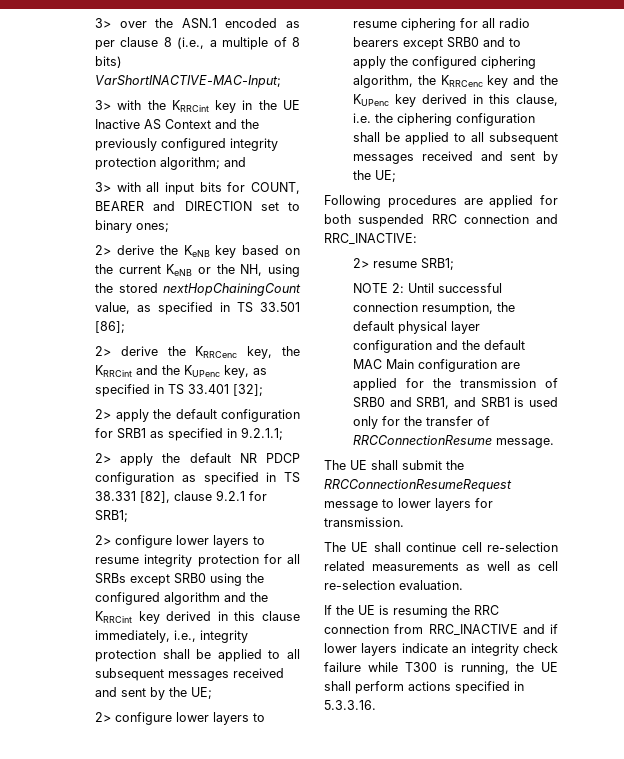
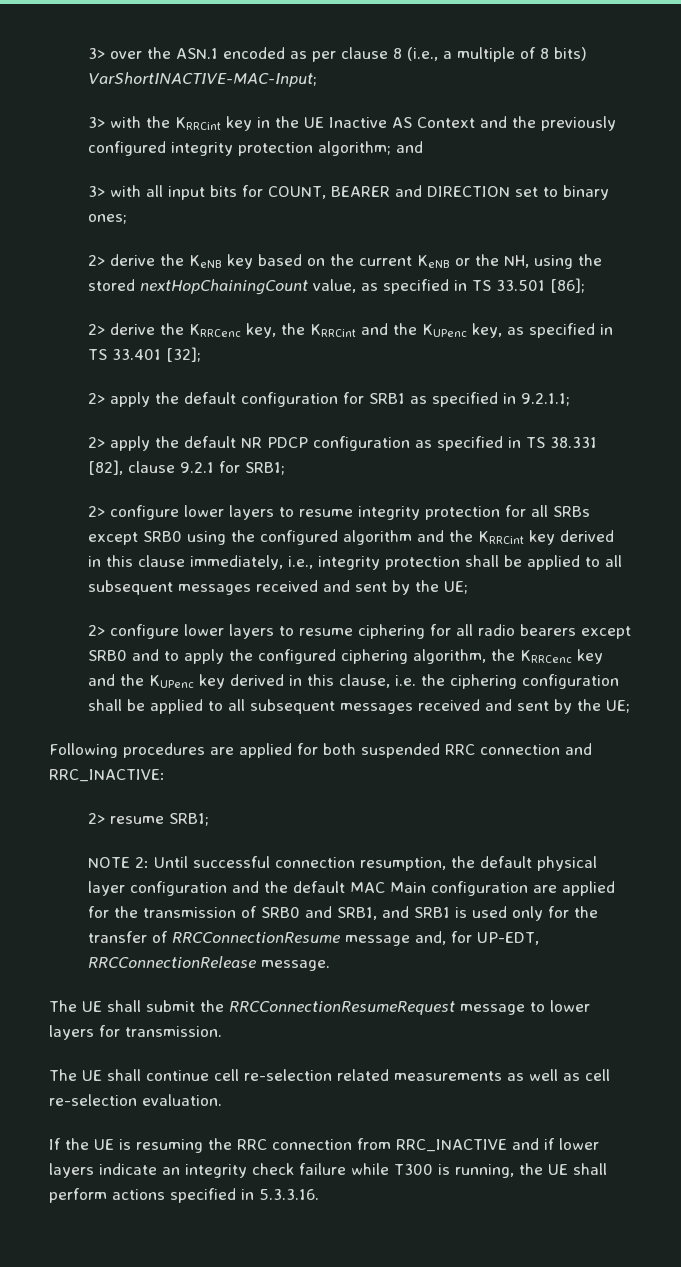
(493, 440) none -> [345,931,540,946] [88,956,257,968] message and, for UP-EDT, RRCConnectionRelease

